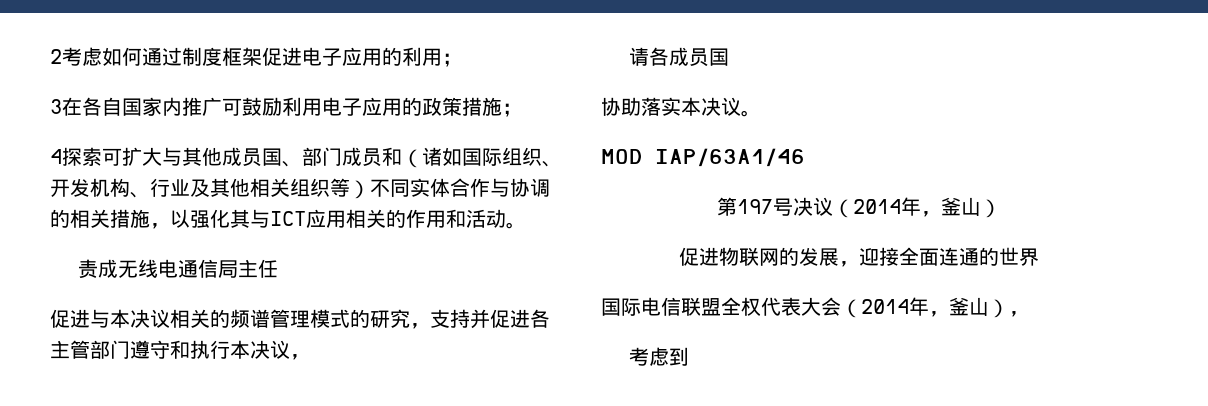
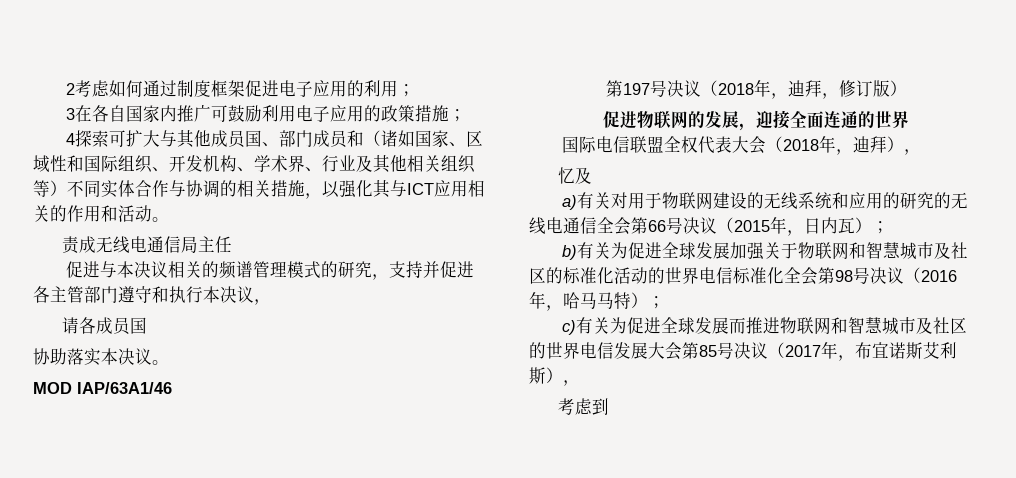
(482, 157) none -> [431,130,483,148] [33,155,101,173] 家、区域性和国
(150, 195) none -> [254,155,322,172] 学术界、
[853,197,981,217] 2014年，釜山 -> [717,79,890,99] 2018年，迪拜，修订版
[861,297,989,317] 2014年，釜山 -> [782,135,921,155] [558,167,593,184] [561,192,968,210] [529,216,889,236] [561,242,968,260] [529,267,957,285] [529,291,665,311] [561,317,967,335] [529,341,957,361] [529,367,546,384] 2018年，迪拜）， // 忆及 // a)有关对用于物联网建设的无线系统和应用的研究的无线电通信全会第66号决议（2015年，日内瓦）； // b)有关为促进全球发展加强关于物联网和智慧城市及社区的标准化活动的世界电信标准化全会第98号决议（2016年，哈马马特）； // c)有关为促进全球发展而推进物联网和智慧城市及社区的世界电信发展大会第85号决议（2017年，布宜诺斯艾利斯

